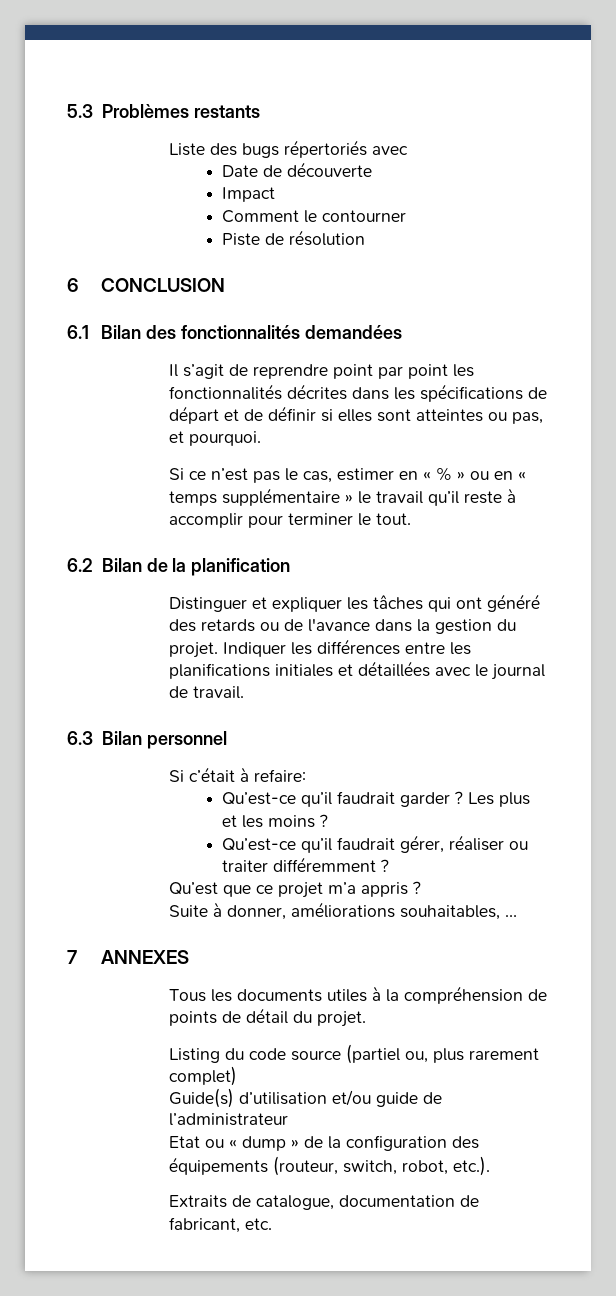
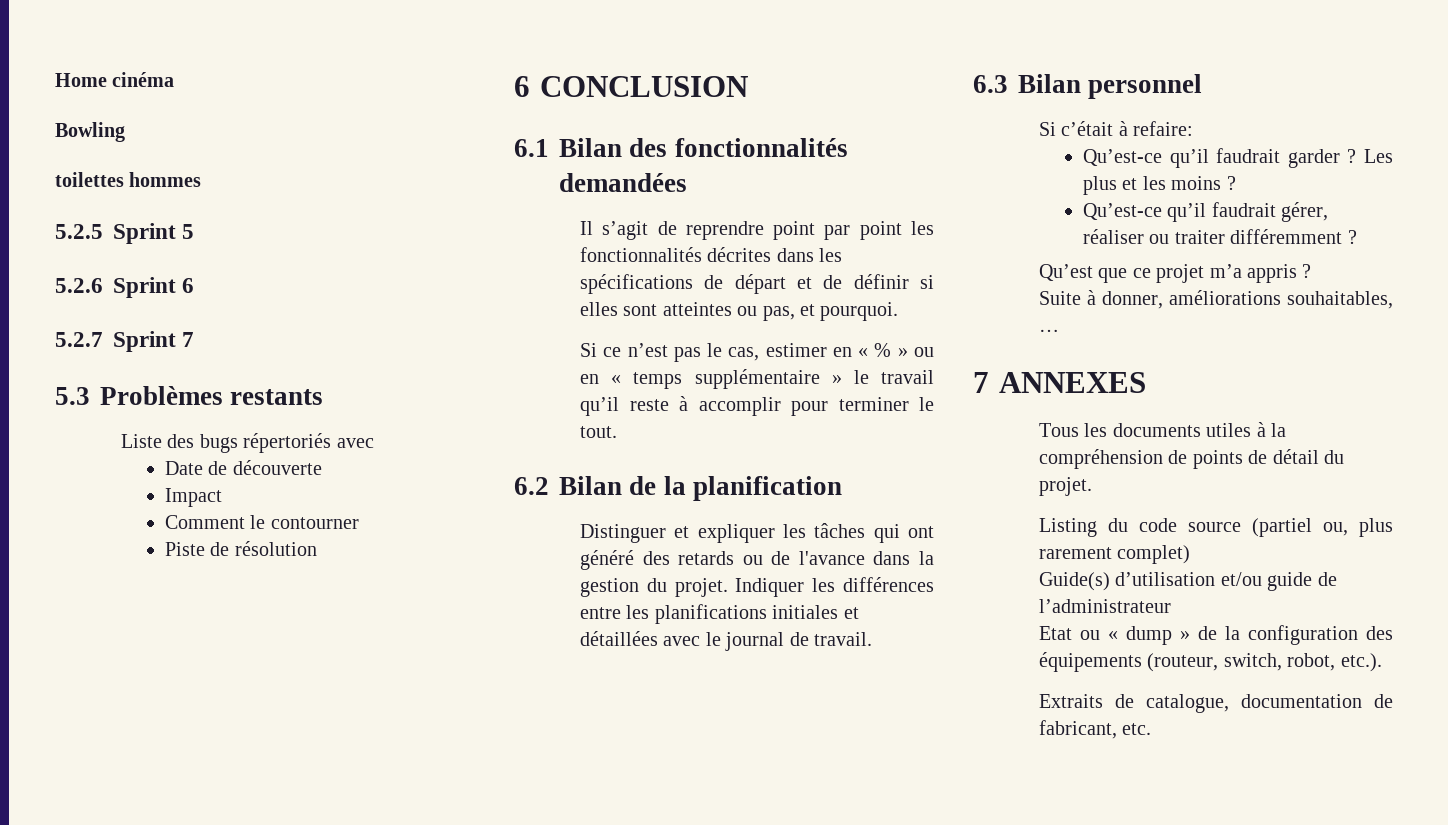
(67, 111) none -> [55,72,175,87] [55,122,125,142] [55,172,202,187] [55,223,195,244] [55,277,195,298] [55,331,195,352] Home cinéma // Bowling // toilettes hommes // 5.2.5 Sprint 5 // 5.2.6 Sprint 6 // 5.2.7 Sprint 7 //

